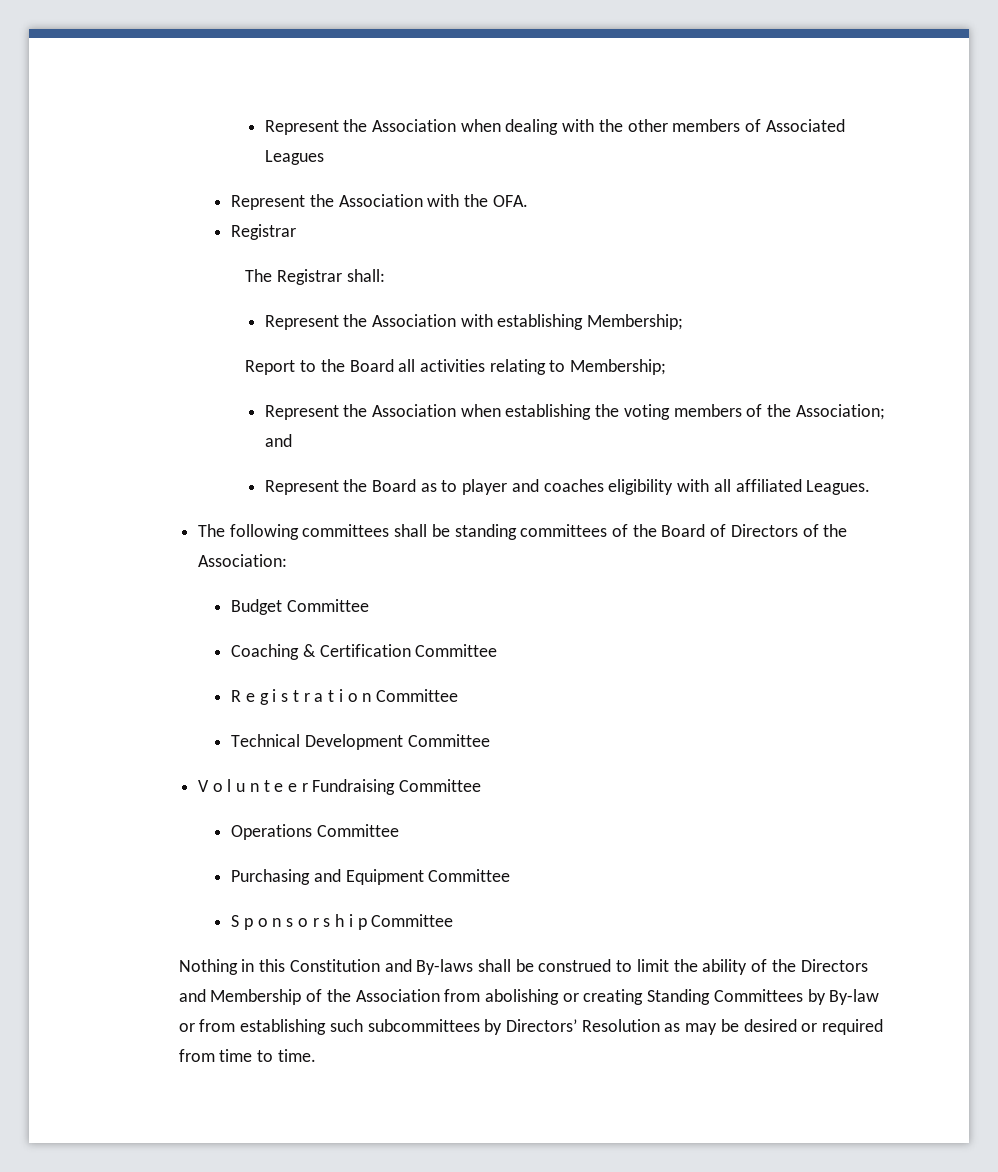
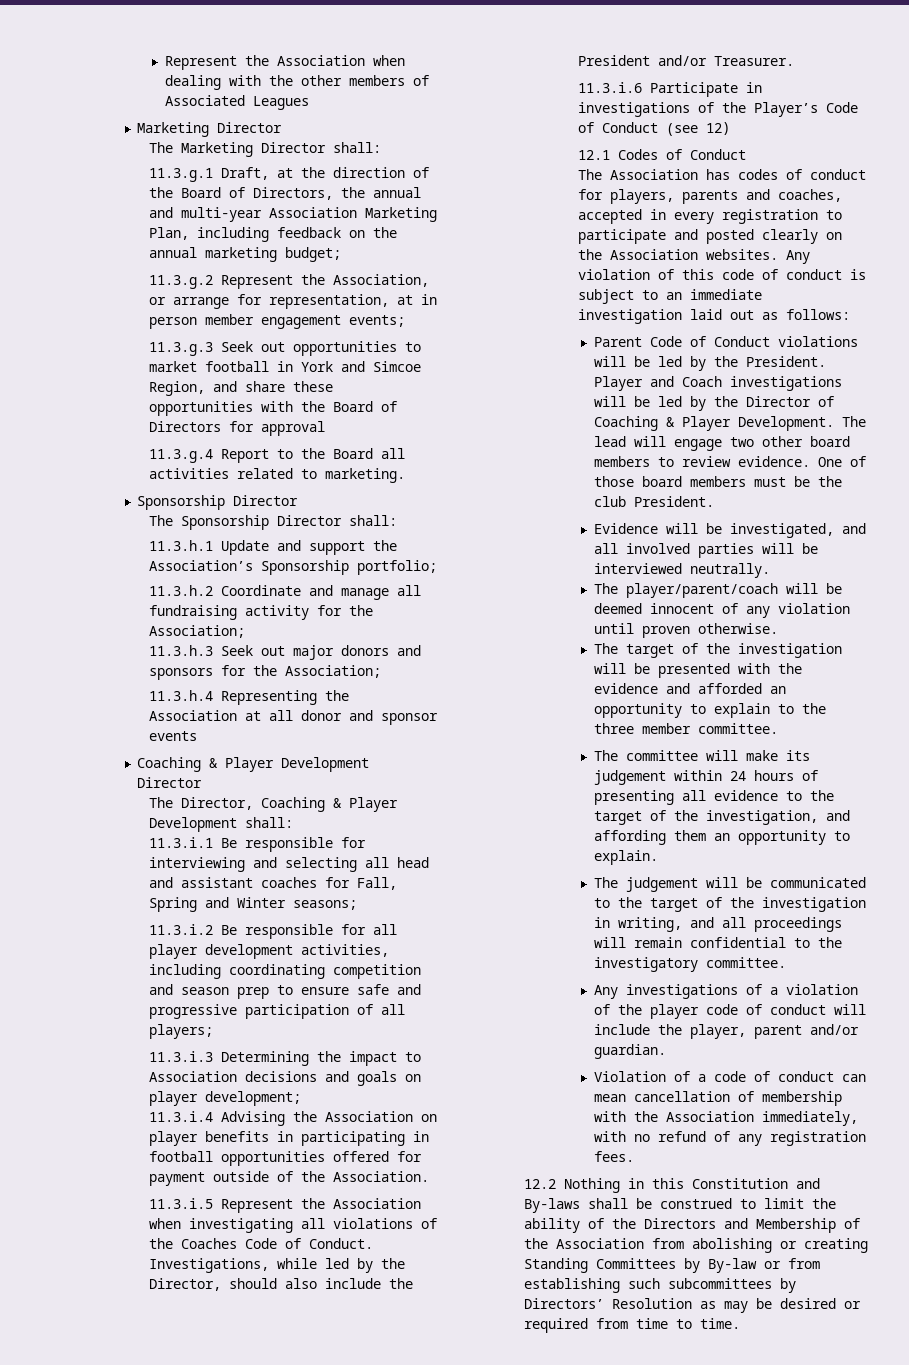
[231,194,528,210] [231,224,297,240] [245,269,385,285] [264,314,684,330] Represent the Association with the OFA. // Registrar // The Registrar shall: // Represent the Association with establishing Membership; // -> [137,122,283,137] [149,142,382,157] [149,167,430,182] [149,187,422,200] [149,207,438,222] [149,227,398,242] [149,247,342,262] [149,274,430,289] [149,294,438,309] [149,314,406,329] [149,341,422,356] [149,361,422,372] [149,381,334,396] [149,401,398,416] [149,421,326,436] [149,449,214,463] Marketing Director // The Marketing Director shall: // 11.3.g.1 Draft, at the direction of the Board of Directors, the annual and multi-year Association Marketing Plan, including feedback on the annual marketing budget; // 11.3.g.2 Represent the Association, or arrange for representation, at in person member engagement events; // 11.3.g.3 Seek out opportunities to market football in York and Simcoe Region, and share these opportunities with the Board of Directors for approval // 11.3.g.4
[489,359,667,375] [264,404,885,420] [264,434,292,447] [264,479,871,495] [197,524,848,540] [197,554,287,567] [231,599,369,615] [231,644,498,660] [231,689,458,705] [231,734,490,750] [197,779,482,795] [231,824,399,840] [231,869,511,885] [231,914,454,930] relating to Membership; // Represent the Association when establishing the voting members of the Association; and // Represent the Board as to player and coaches eligibility with all affiliated Leagues. // The following committees shall be standing committees of the Board of Directors of the Association: // Budget Committee // Coaching & Certification Committee // R e g i s t r a t i o n Committee // Technical Development Committee // V o l u n t e e r Fundraising Committee // Operations Committee // Purchasing and Equipment Committee // S p o n s o r s h i p Committee // -> [237,468,406,483] [137,495,299,510] [149,515,398,530] [149,540,398,555] [149,560,438,575] [149,585,422,600] [149,605,374,620] [149,625,246,638] [149,645,422,660] [149,665,382,680] [149,690,350,705] [149,710,439,725] [149,731,198,741] [137,757,370,772] [137,777,203,788] [149,797,399,812] [149,817,294,832] [149,837,367,852] [149,857,430,872] [149,877,398,890] [149,897,358,912] [149,924,398,939] [149,944,390,959] [149,964,422,979] [149,984,422,999] [149,1004,406,1019] [149,1024,214,1039] [149,1051,422,1066] [149,1071,422,1086] [149,1091,302,1106] [149,1111,438,1126] [149,1131,430,1146] [149,1151,423,1166] [149,1171,430,1186] [149,1198,422,1213] [149,1218,438,1233] [149,1238,374,1249] [149,1258,406,1273] [149,1278,414,1291] [578,55,795,66] [578,82,763,97] [578,102,859,117] [578,122,731,136] [578,149,747,160] [578,169,867,180] [578,189,843,204] [578,209,843,224] [578,229,843,244] [578,249,811,264] [578,269,867,280] [578,289,763,304] [578,309,851,324] [593,336,858,347] [593,356,826,371] [593,376,842,391] [593,396,834,411] [593,416,866,431] [593,436,850,451] [593,456,866,467] [593,476,842,487] [593,496,714,507] [593,523,866,538] [593,543,818,558] [593,563,770,578] [593,583,842,598] [593,603,850,618] [593,623,778,638] [593,643,842,658] [593,663,802,678] [593,683,786,694] [593,703,826,718] [593,723,778,734] [593,750,810,761] [593,770,818,785] [593,790,834,805] [593,810,850,825] [593,830,850,845] [593,850,658,865] [593,877,866,892] [593,897,866,912] [593,917,842,932] [593,937,842,948] [593,957,786,972] [593,984,858,999] [593,1004,866,1019] [593,1024,859,1039] [593,1044,666,1059] [593,1071,866,1082] [593,1091,842,1106] [593,1111,858,1126] [593,1131,866,1146] [593,1151,634,1162] [523,1179,556,1189] related to marketing. // Sponsorship Director // The Sponsorship Director shall: // 11.3.h.1 Update and support the Association’s Sponsorship portfolio; // 11.3.h.2 Coordinate and manage all fundraising activity for the Association; // 11.3.h.3 Seek out major donors and sponsors for the Association; // 11.3.h.4 Representing the Association at all donor and sponsor events // Coaching & Player Development Director // The Director, Coaching & Player Development shall: // 11.3.i.1 Be responsible for interviewing and selecting all head and assistant coaches for Fall, Spring and Winter seasons; // 11.3.i.2 Be responsible for all player development activities, including coordinating competition and season prep to ensure safe and progressive participation of all players; // 11.3.i.3 Determining the impact to Association decisions and goals on player development; // 11.3.i.4 Advising the Association on player benefits in participating in football opportunities offered for payment outside of the Association. // 11.3.i.5 Represent the Association when investigating all violations of the Coaches Code of Conduct. Investigations, while led by the Director, should also include the President and/or Treasurer. // 11.3.i.6 Participate in investigations of the Player’s Code of Conduct (see 12) // 12.1 Codes of Conduct // The Association has codes of conduct for players, parents and coaches, accepted in every registration to participate and posted clearly on the Association websites. Any violation of this code of conduct is subject to an immediate investigation laid out as follows: // Parent Code of Conduct violations will be led by the President. Player and Coach investigations will be led by the Director of Coaching & Player Development. The lead will engage two other board members to review evidence. One of those board members must be the club President. // Evidence will be investigated, and all involved parties will be interviewed neutrally. // The player/parent/coach will be deemed innocent of any violation until proven otherwise. // The target of the investigation will be presented with the evidence and afforded an opportunity to explain to the three member committee. // The committee will make its judgement within 24 hours of presenting all evidence to the target of the investigation, and affording them an opportunity to explain. // The judgement will be communicated to the target of the investigation in writing, and all proceedings will remain confidential to the investigatory committee. // Any investigations of a violation of the player code of conduct will include the player, parent and/or guardian. // Violation of a code of conduct can mean cancellation of membership with the Association immediately, with no refund of any registration fees. // 12.2

